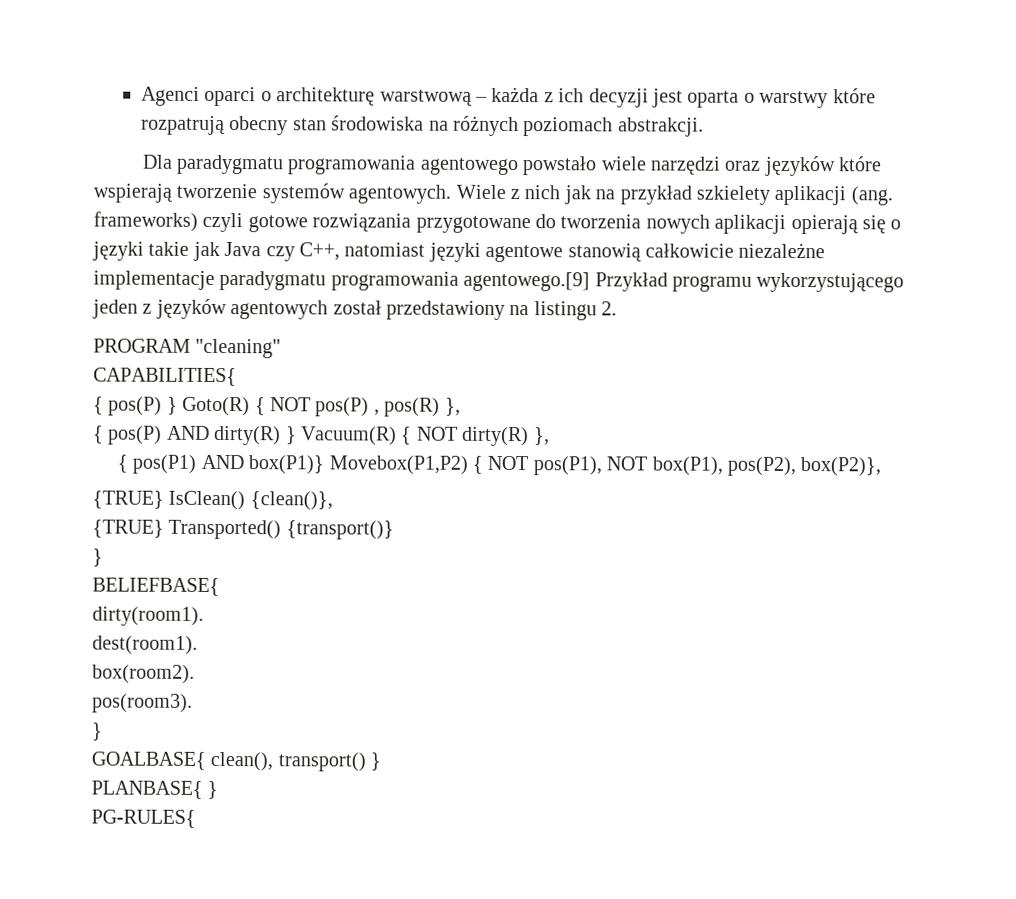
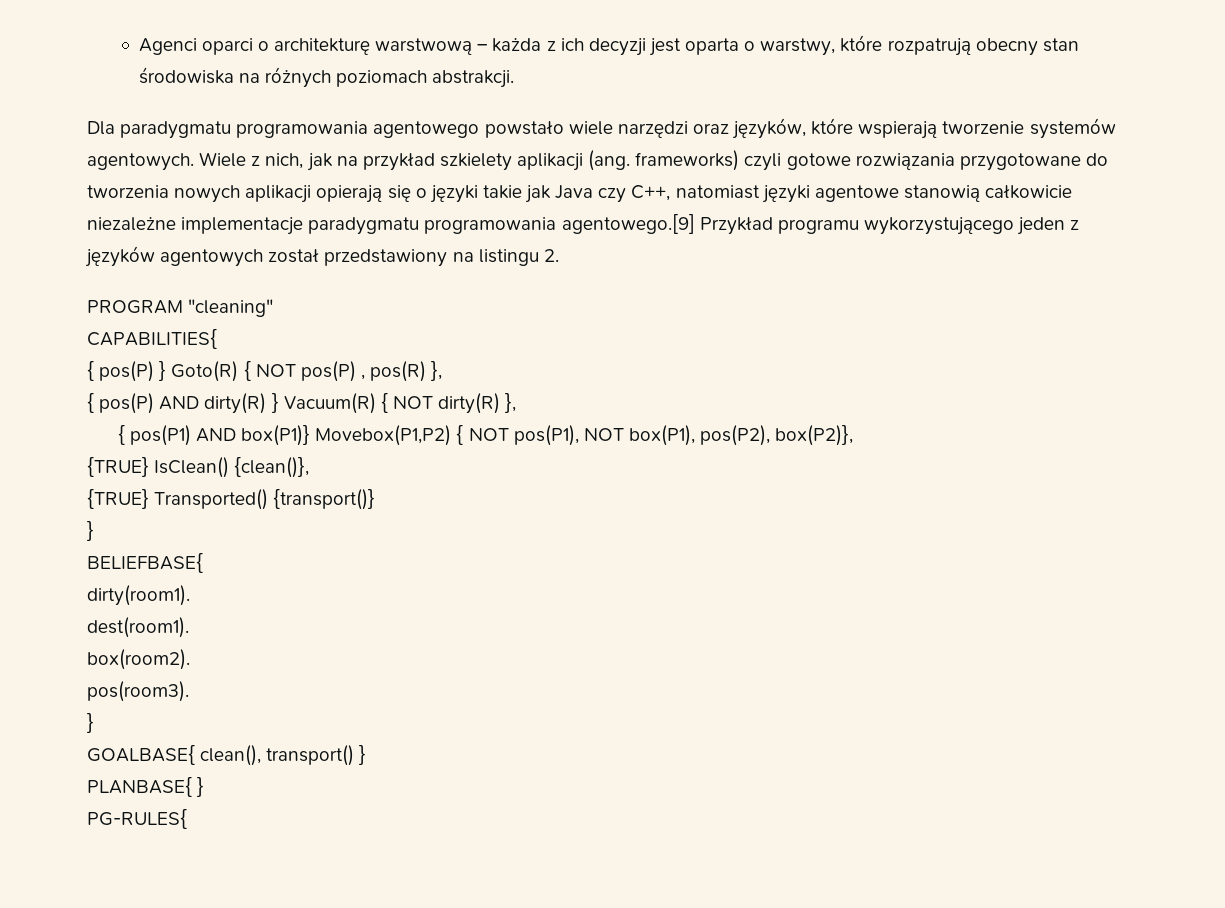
[759,90,829,109] warstwy -> [760,38,836,56] warstwy,
[763,155,836,177] języków -> [732,118,807,139] języków,
[524,185,561,200] nich -> [265,153,304,169] nich,

